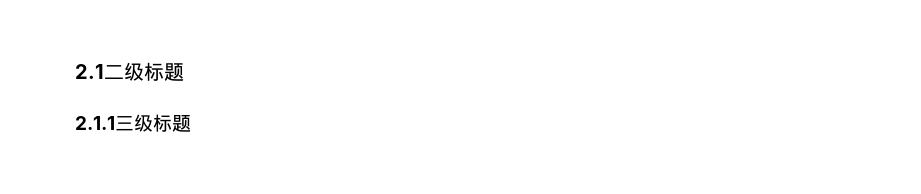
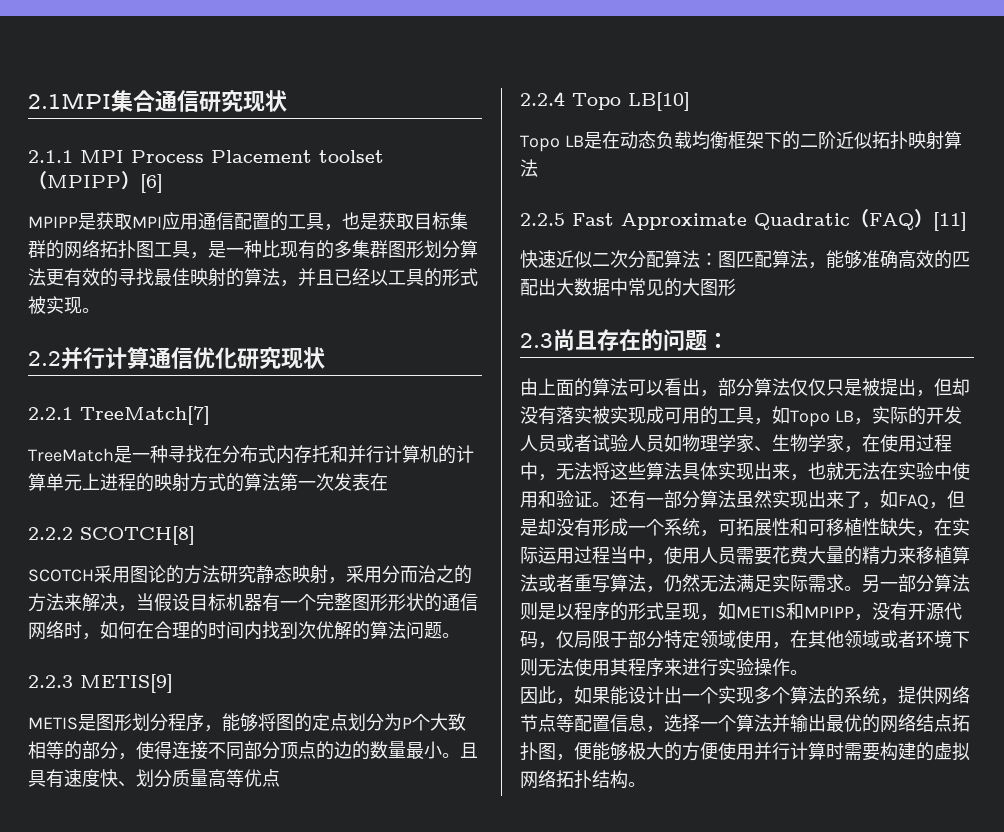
[75,62,184,81] [75,114,191,132] 2.1二级标题 // 2.1.1三级标题 -> [28,90,287,112] [28,150,384,163] [28,171,163,193] [28,212,468,231] [28,240,478,259] [28,268,478,287] [28,296,100,314] [28,347,325,370] [28,406,210,425] [28,445,474,464] [28,473,388,492] [28,526,195,545] [28,565,472,584] [28,593,478,612] [28,621,460,640] [28,674,173,693] [28,713,466,732] [28,741,478,760] [28,769,280,788] [520,91,690,111] [520,131,962,152] [520,159,538,177] [520,209,967,231] [520,250,970,269] [520,278,736,297] [520,329,729,351] [520,378,970,397] [520,406,962,427] [520,434,952,453] [520,462,970,481] [520,490,965,510] [520,517,970,537] [520,545,970,565] [520,574,970,593] [520,602,962,621] [520,630,970,649] [520,658,808,677] [520,686,970,705] [520,714,970,733] [520,742,970,761] [520,770,646,789] 2.1MPI集合通信研究现状 // 2.1.1 MPI Process Placement toolset（MPIPP）[6] // MPIPP是获取MPI应用通信配置的工具，也是获取目标集群的网络拓扑图工具，是一种比现有的多集群图形划分算法更有效的寻找最佳映射的算法，并且已经以工具的形式被实现。 // 2.2并行计算通信优化研究现状 // 2.2.1 TreeMatch[7] // TreeMatch是一种寻找在分布式内存托和并行计算机的计算单元上进程的映射方式的算法第一次发表在 // 2.2.2 SCOTCH[8] // SCOTCH采用图论的方法研究静态映射，采用分而治之的方法来解决，当假设目标机器有一个完整图形形状的通信网络时，如何在合理的时间内找到次优解的算法问题。 // 2.2.3 METIS[9] // METIS是图形划分程序，能够将图的定点划分为P个大致相等的部分，使得连接不同部分顶点的边的数量最小。且具有速度快、划分质量高等优点 // 2.2.4 Topo LB[10] // Topo LB是在动态负载均衡框架下的二阶近似拓扑映射算法 // 2.2.5 Fast Approximate Quadratic（FAQ）[11] // 快速近似二次分配算法：图匹配算法，能够准确高效的匹配出大数据中常见的大图形 // 2.3尚且存在的问题： // 由上面的算法可以看出，部分算法仅仅只是被提出，但却没有落实被实现成可用的工具，如Topo LB，实际的开发人员或者试验人员如物理学家、生物学家，在使用过程中，无法将这些算法具体实现出来，也就无法在实验中使用和验证。还有一部分算法虽然实现出来了，如FAQ，但是却没有形成一个系统，可拓展性和可移植性缺失，在实际运用过程当中，使用人员需要花费大量的精力来移植算法或者重写算法，仍然无法满足实际需求。另一部分算法则是以程序的形式呈现，如METIS和MPIPP，没有开源代码，仅局限于部分特定领域使用，在其他领域或者环境下则无法使用其程序来进行实验操作。 // 因此，如果能设计出一个实现多个算法的系统，提供网络节点等配置信息，选择一个算法并输出最优的网络结点拓扑图，便能够极大的方便使用并行计算时需要构建的虚拟网络拓扑结构。

